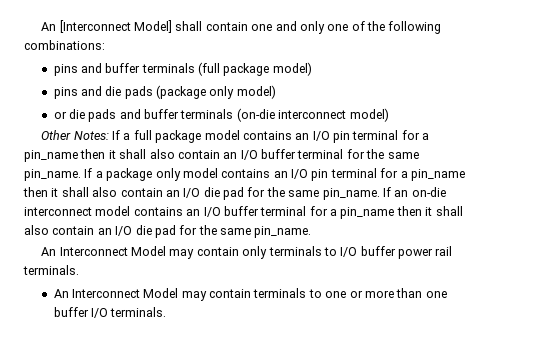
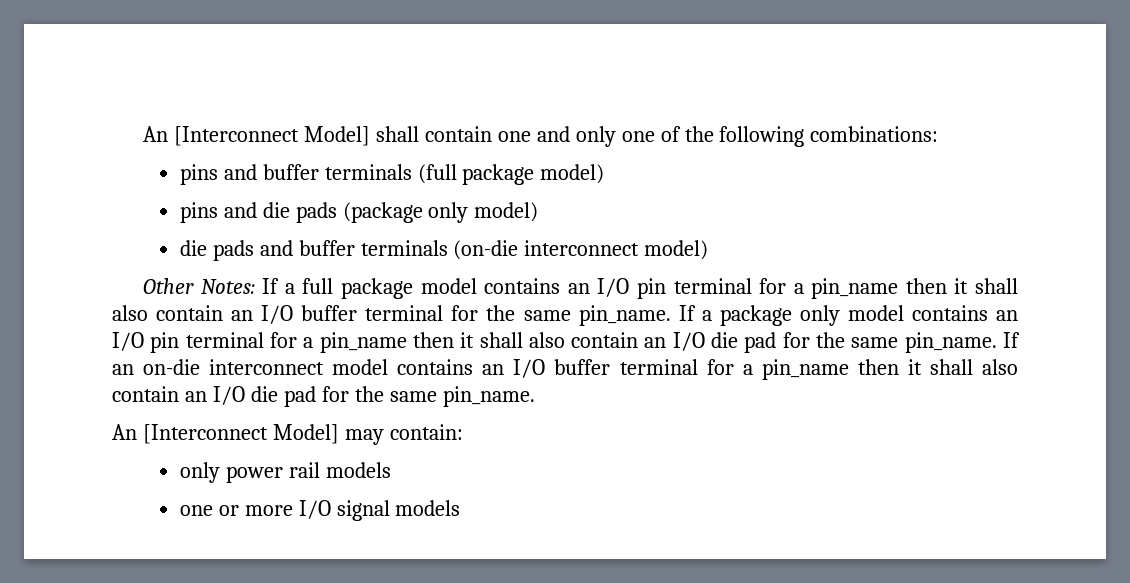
[53,111,67,119] or -> (539, 212) none
[59,246,453,259] [23,265,79,275] [53,288,447,301] [53,307,167,318] Interconnect Model may contain only terminals to I/O buffer power rail terminals. // An Interconnect Model may contain terminals to one or more than one buffer I/O terminals. -> [142,424,463,445] [179,462,391,483] [179,500,461,521] [Interconnect Model] may contain: // only power rail models // one or more I/O signal models

